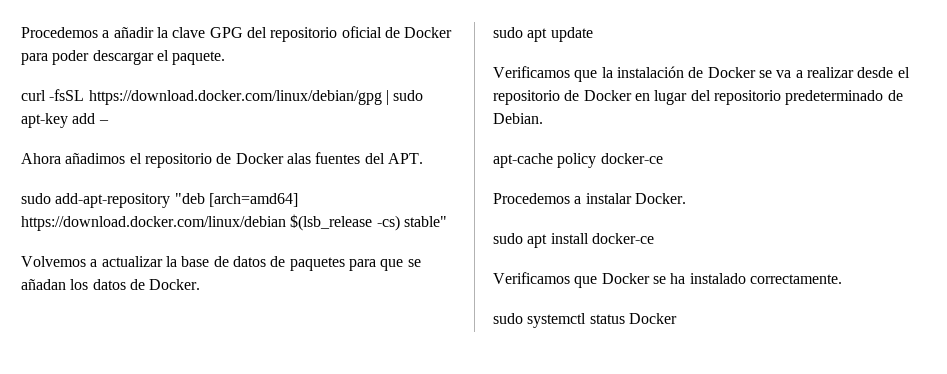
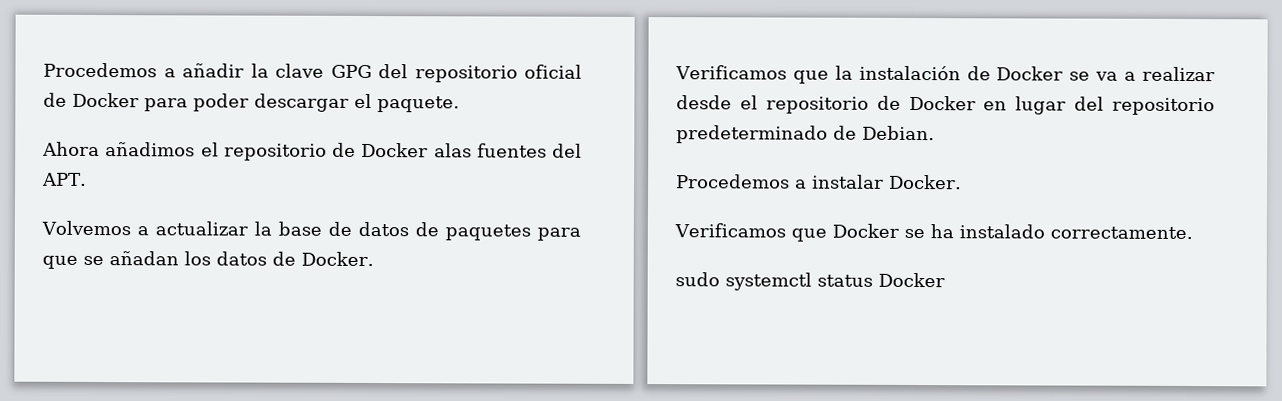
[21,89,424,105] [21,113,109,128] // curl -fsSL https://download.docker.com/linux/debian/gpg | sudo apt-key add – -> (460, 104) none
[21,193,298,208] [21,214,447,231] // sudo add-apt-repository "deb [arch=amd64] https://download.docker.com/linux/debian $(lsb_release -cs) stable" -> (87, 179) none
[493,27,593,42] // sudo apt update -> (374, 259) none
[493,153,663,168] // apt-cache policy docker-ce -> (935, 133) none
[493,233,654,248] // sudo apt install docker-ce -> (962, 182) none

